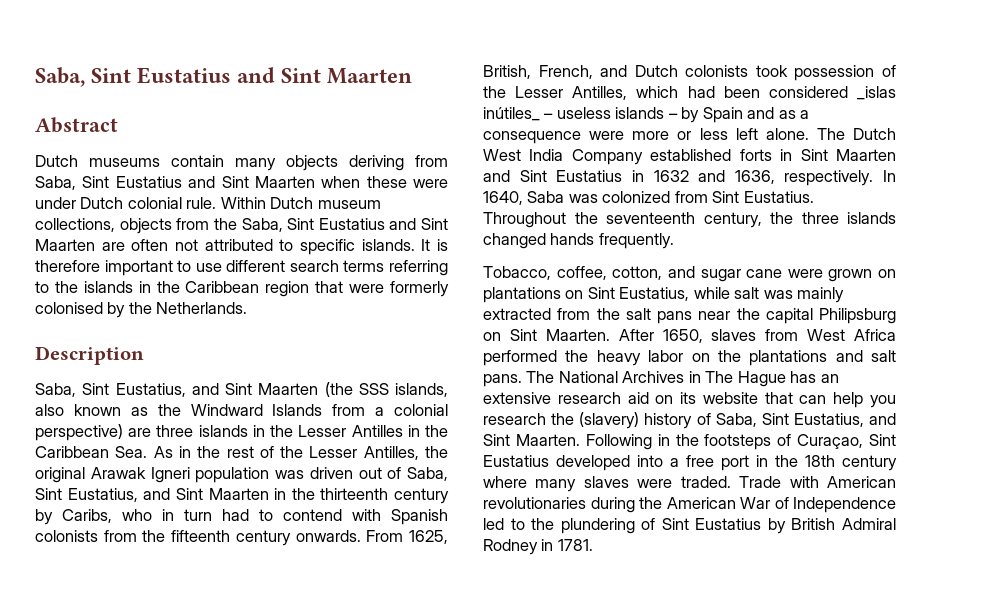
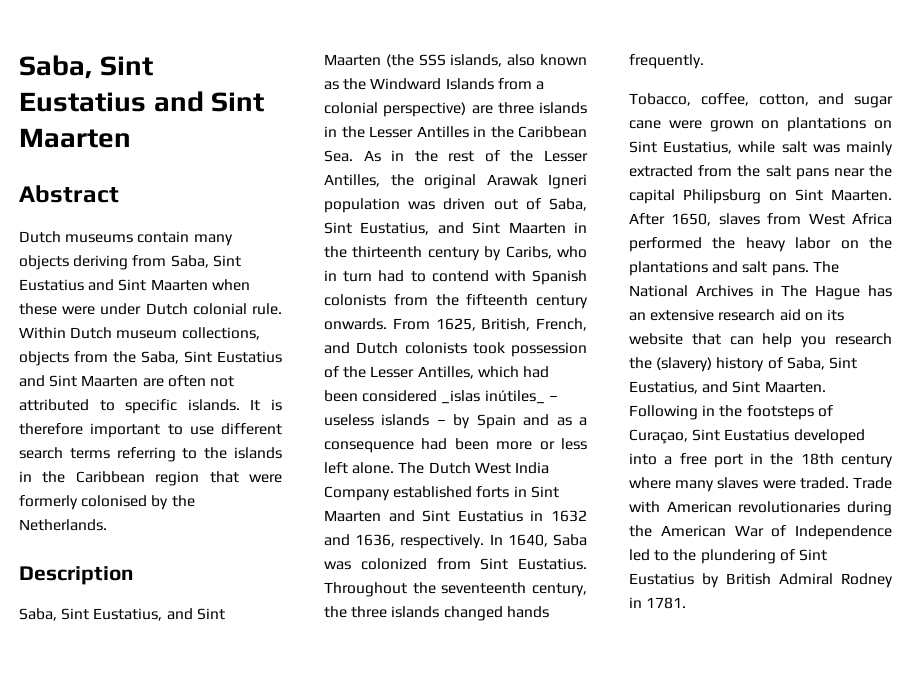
[589,131,625,140] were -> [421,438,489,450] had been

